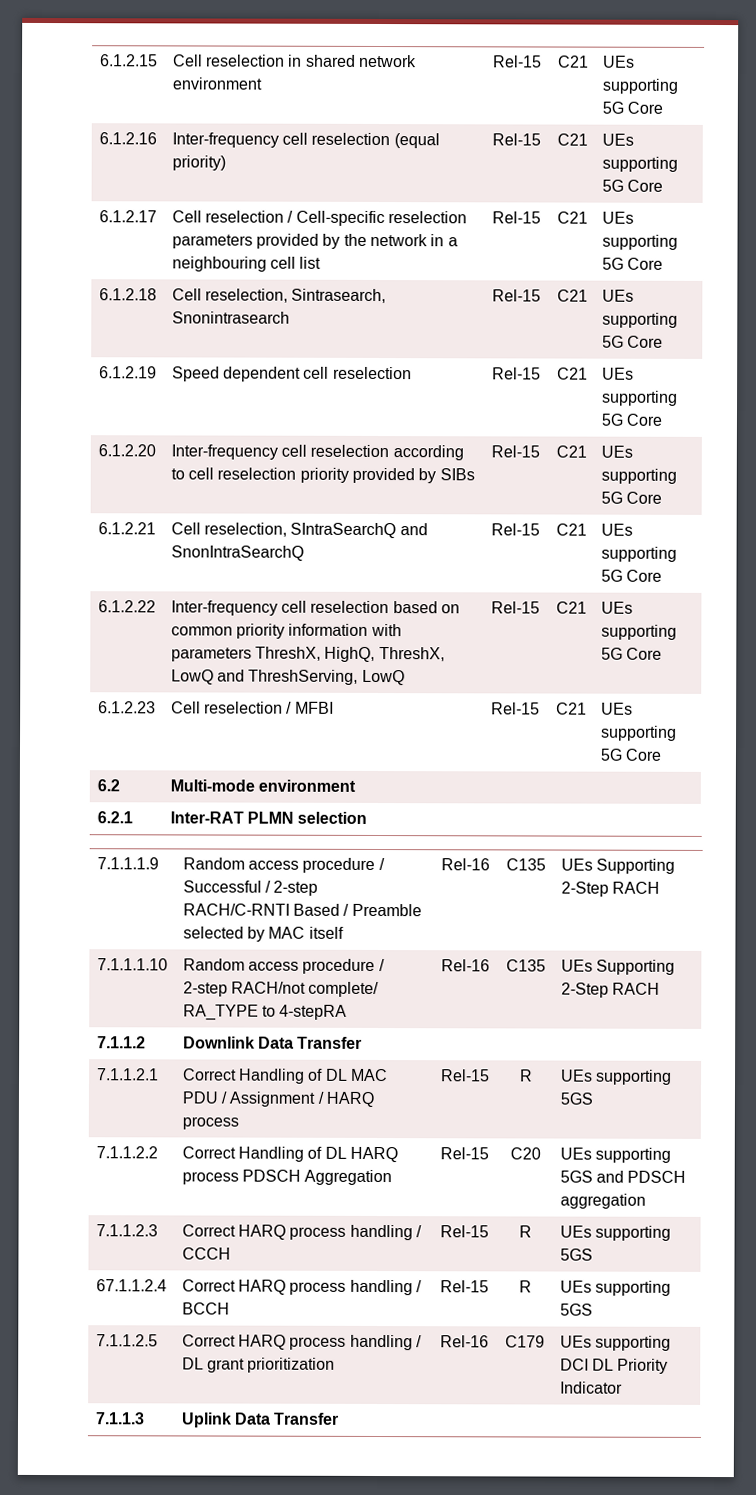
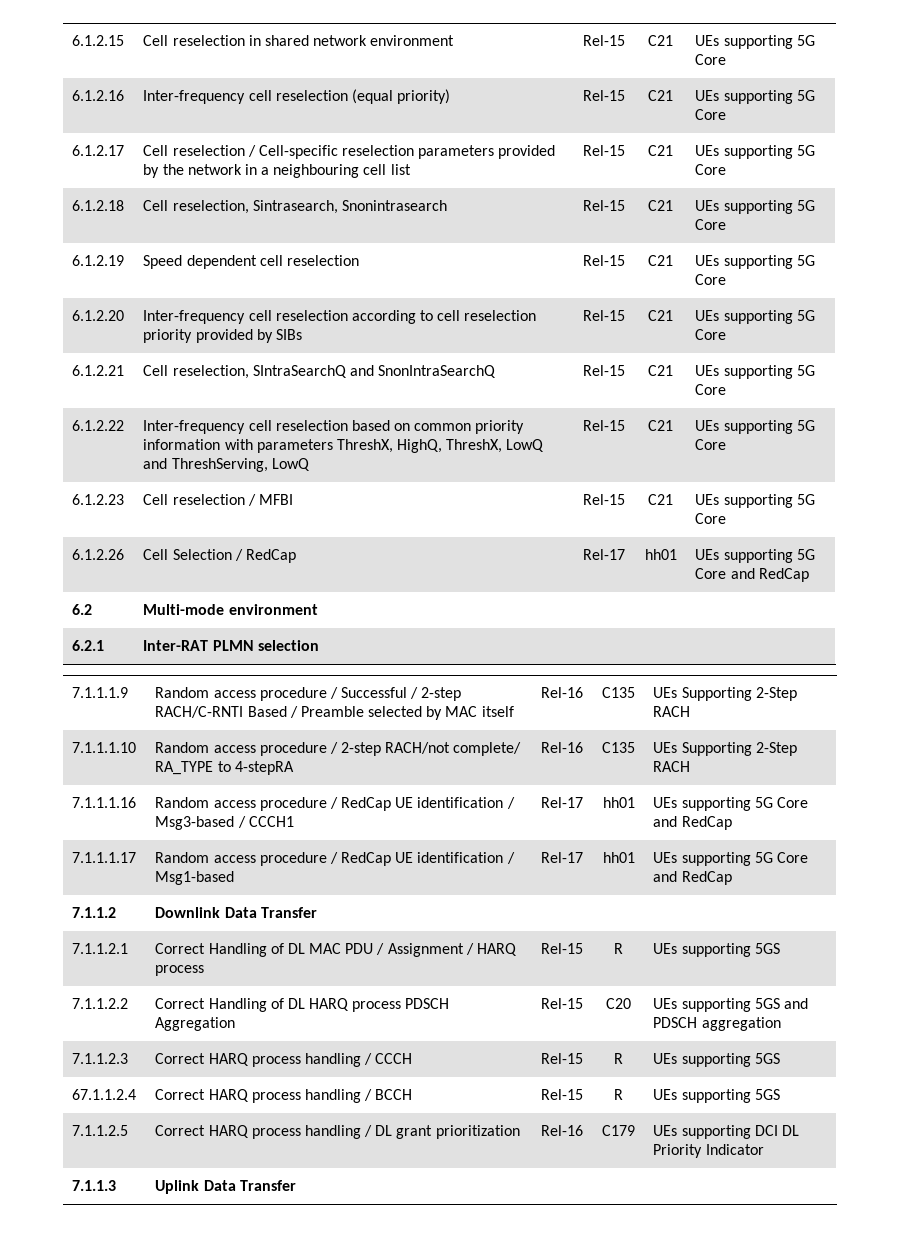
(662, 754) none -> [72,549,125,560] [143,549,296,563] [582,549,625,560] [644,549,677,560] [695,549,815,563] [695,568,809,582] // 6.1.2.26 | Cell Selection / RedCap | Rel-17 | hh01 | UEs supporting 5G Core and RedCap
(661, 988) none -> [72,797,137,808] [155,797,515,811] [155,816,294,830] [540,797,583,808] [602,797,635,808] [653,797,808,811] [653,816,732,830] [72,852,137,863] [155,852,515,866] [155,871,235,885] [540,852,583,863] [602,852,635,863] [653,852,808,866] [653,871,732,885] // 7.1.1.1.16 | Random access procedure / RedCap UE identification / Msg3-based / CCCH1 | Rel-17 | hh01 | UEs supporting 5G Core and RedCap // 7.1.1.1.17 | Random access procedure / RedCap UE identification / Msg1-based | Rel-17 | hh01 | UEs supporting 5G Core and RedCap

